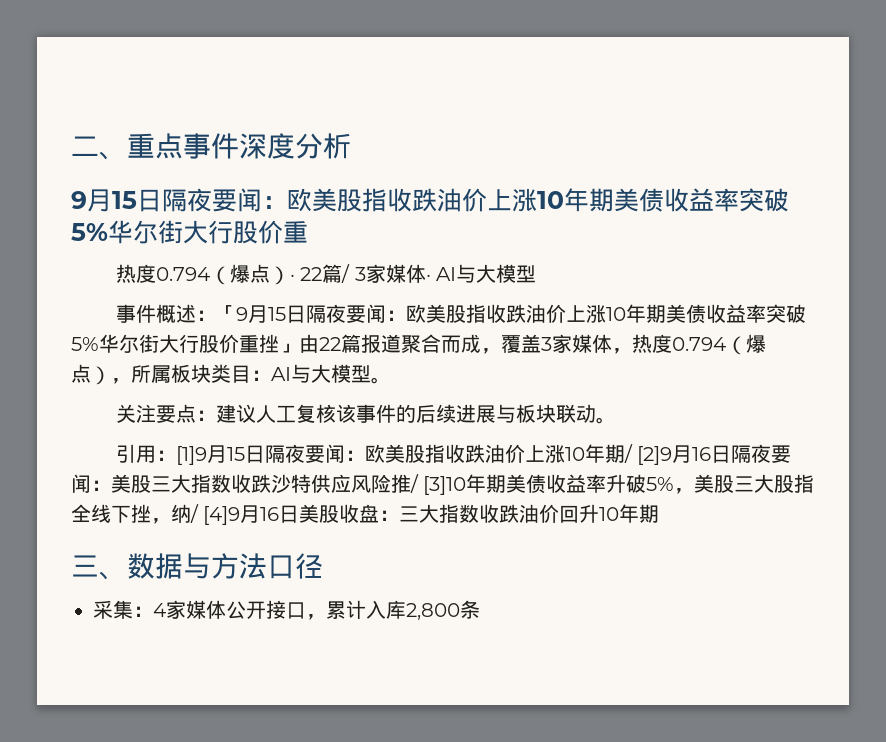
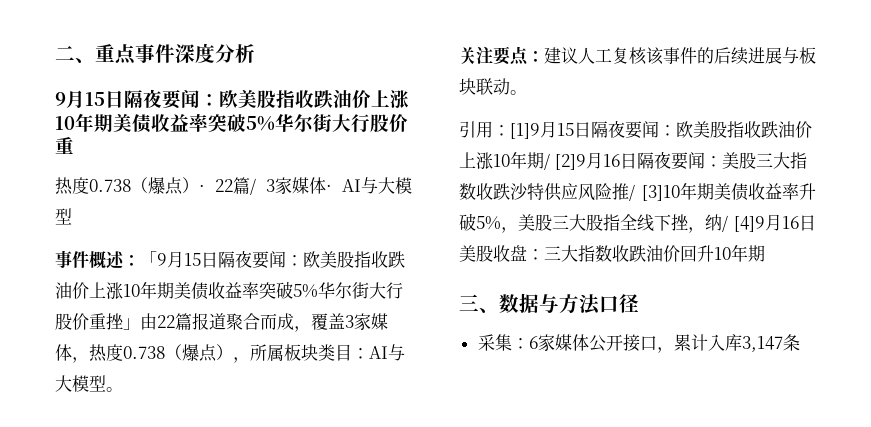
[155,267,210,281] 0.794 -> [89,179,131,192] 0.738
[672,337,726,351] 0.794 -> [123,346,165,359] 0.738
[153,603,166,617] 4 -> [528,336,538,349] 6
[406,603,460,620] 2,800 -> [741,336,783,352] 3,147

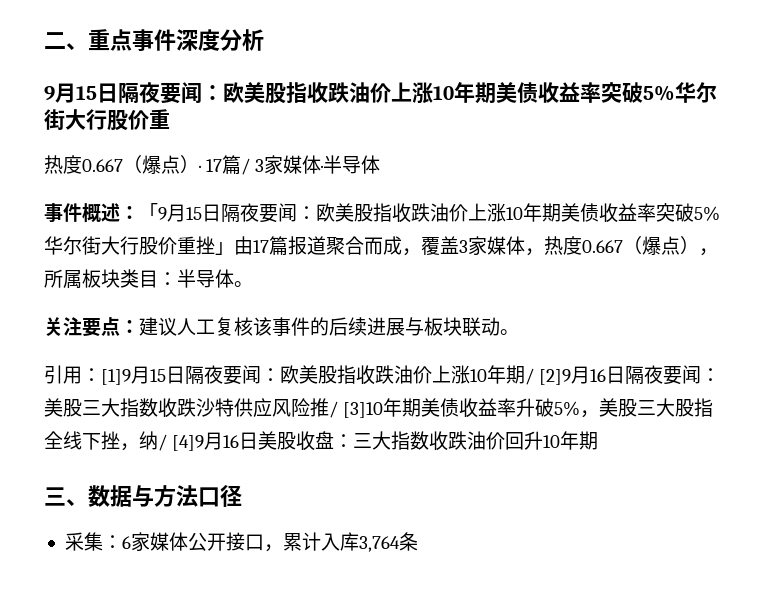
[89,179,131,192] 0.738 -> [82,159,123,172] 0.667
[215,179,233,192] 22 -> [206,159,223,172] 17
[342,177,412,194] [55,208,72,225] AI与大模型 -> [323,155,381,174] 半导体
[157,315,175,328] 22 -> [253,240,269,253] 17
[123,346,165,359] 0.738 -> [582,240,623,253] 0.667
[369,344,405,361] [55,375,106,392] AI与大模型 -> [177,269,234,288] 半导体
[741,336,783,352] 3,147 -> [358,536,400,552] 3,764

